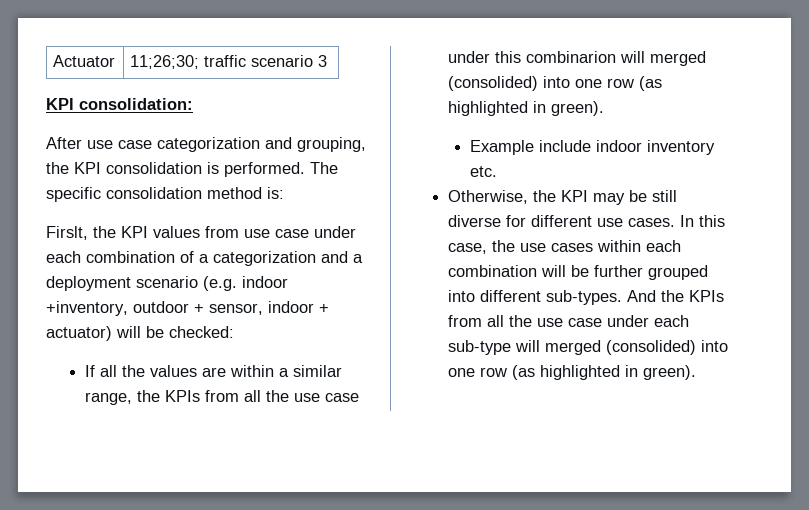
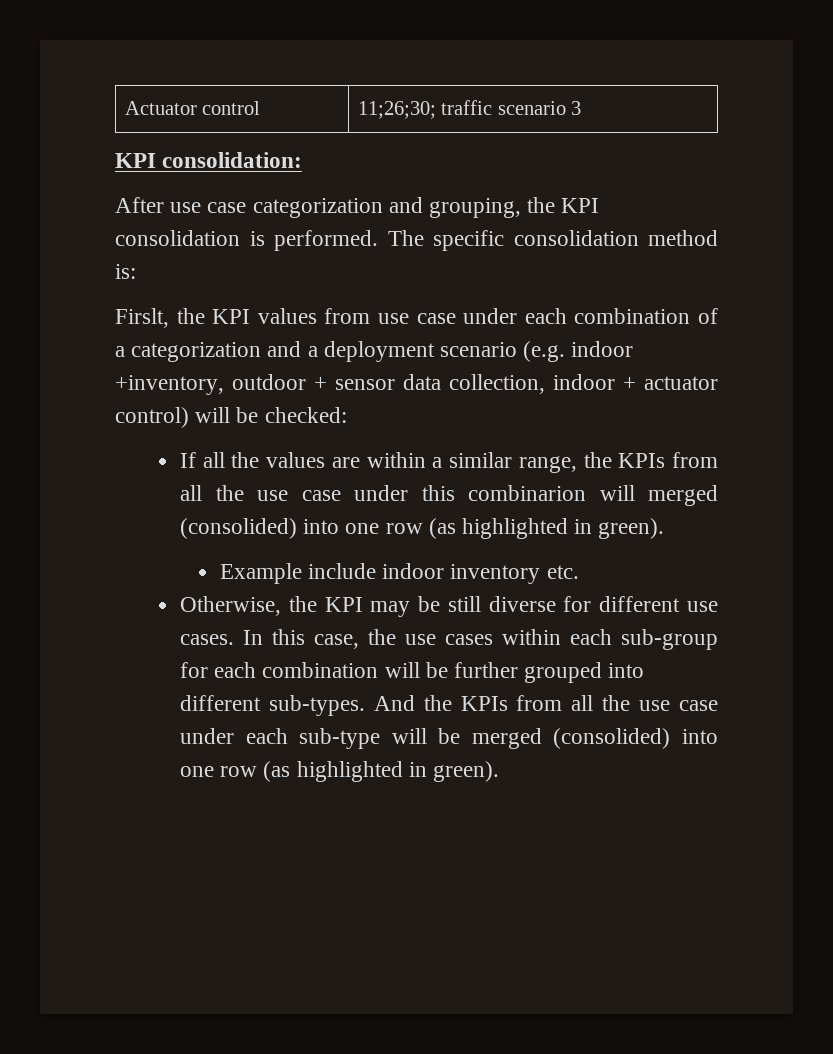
(116, 61) none -> [202,101,261,115] control
[209,301,329,315] [46,326,112,341] sensor, indoor + actuator) -> [335,374,718,394] [115,407,189,428] sensor data collection, indoor + actuator control)
(682, 246) none -> [621,629,719,650] [180,662,257,678] sub-group for each
(541, 346) none -> [438,728,461,744] be

